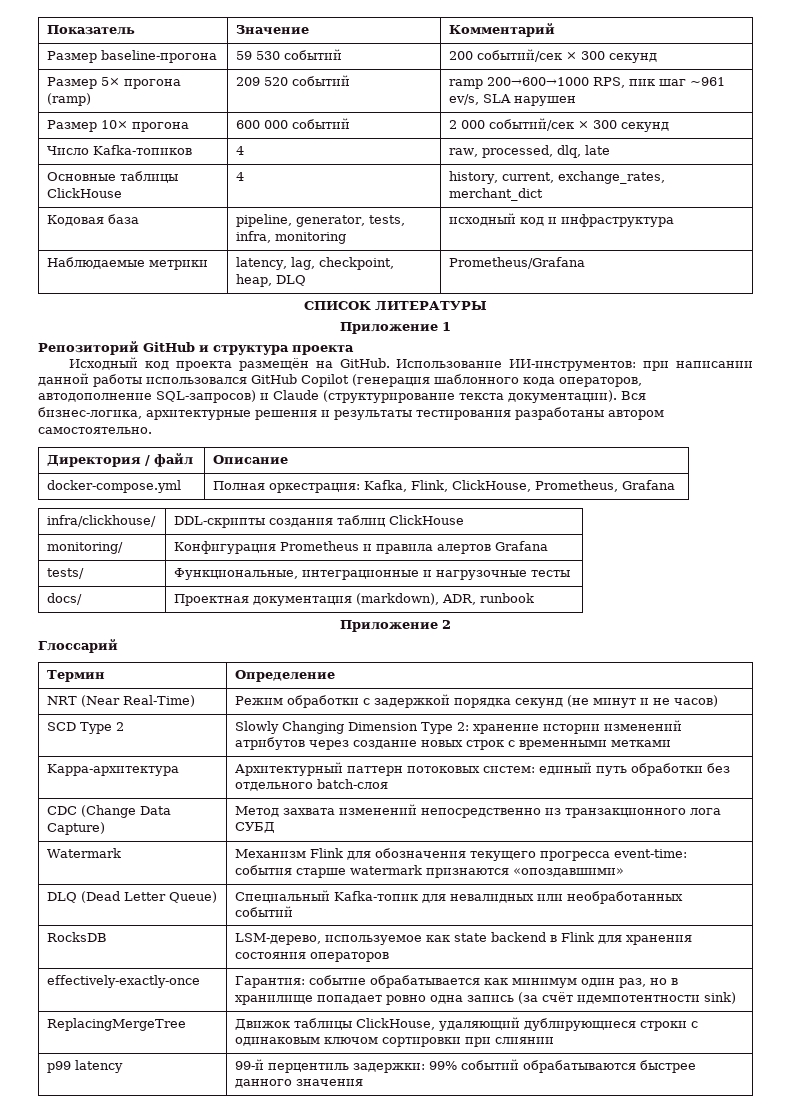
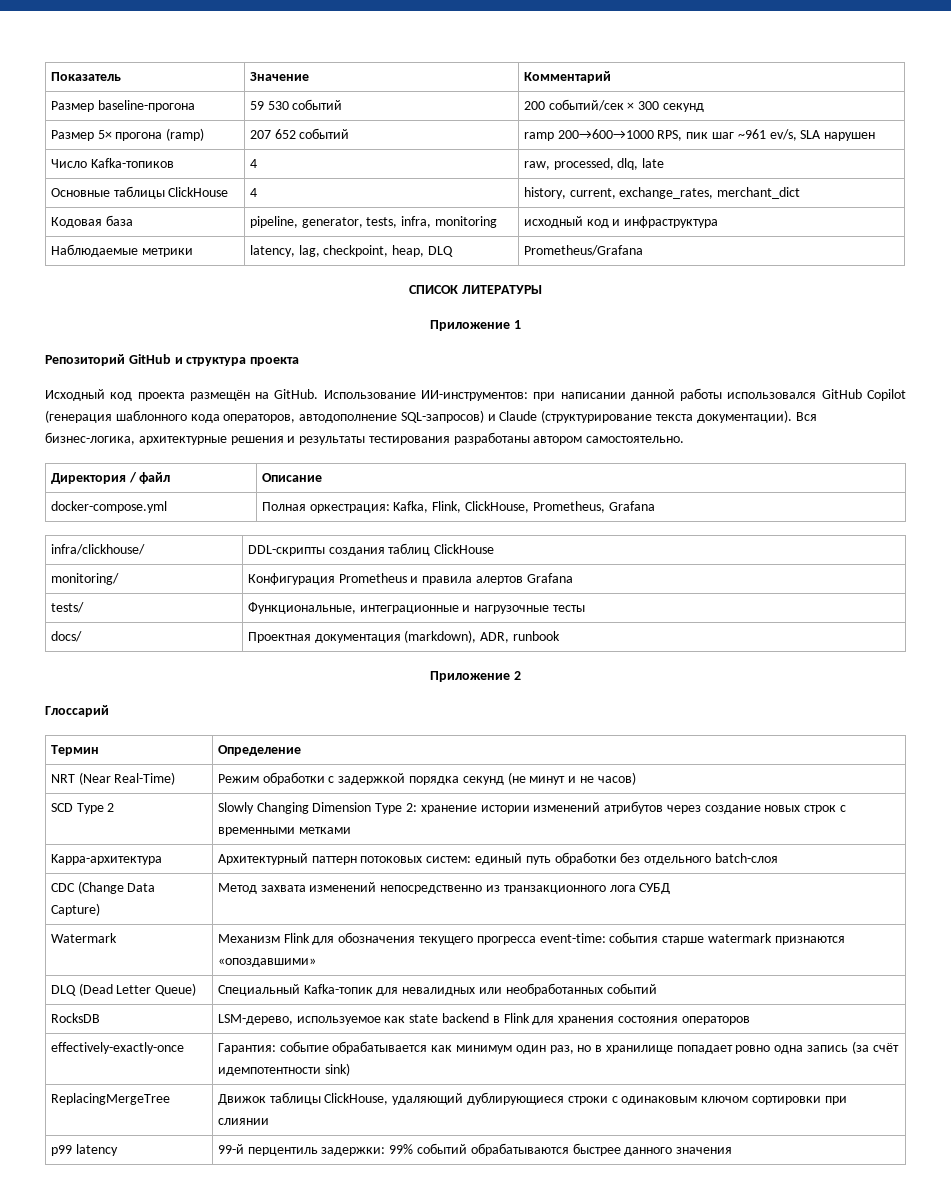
[236,77,289,86] 209 520 -> [249,129,296,139] 207 652
[47,120,190,132] [236,118,351,129] [449,118,670,132] // Размер 10× прогона | 600 000 событий | 2 000 событий/сек × 300 секунд -> (876, 136) none

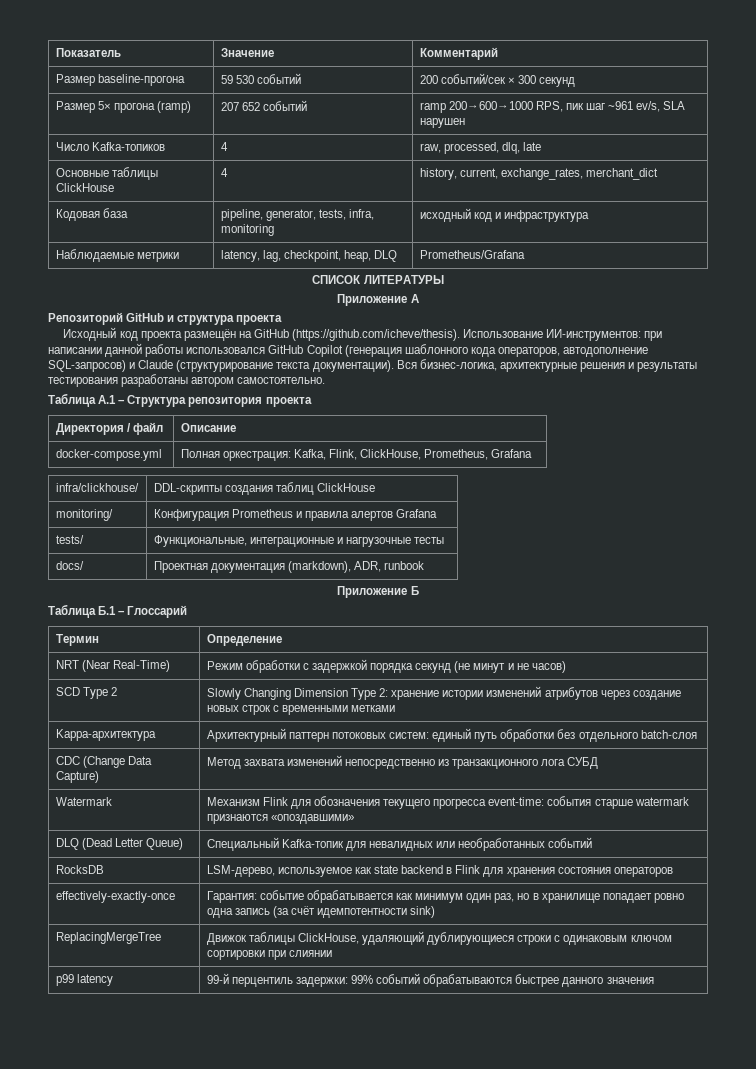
[513,320,521,329] 1 -> [410,294,419,303] А
[274,389,319,399] GitHub. -> [253,329,461,341] GitHub (https://github.com/icheve/thesis).
(685, 439) none -> [48,393,312,407] // Таблица А.1 – Структура репозитория проекта
[513,671,521,680] 2 // -> [410,586,419,595] [48,604,126,618] Б // Таблица Б.1 –

